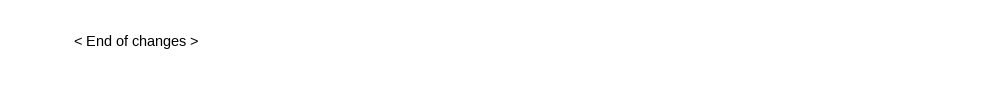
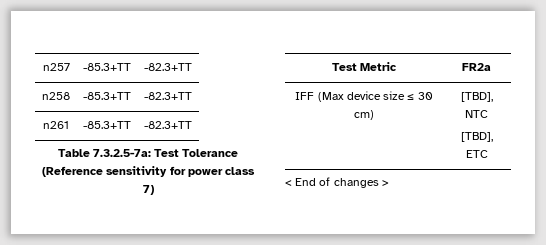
(74, 41) none -> [42,63,70,71] [83,63,131,71] [144,63,192,71] [42,92,70,100] [83,92,131,100] [144,92,192,100] [43,121,69,129] [83,121,131,129] [144,121,192,129] [57,149,239,157] [42,166,255,177] [142,185,154,195] [331,62,398,71] [462,63,491,71] [295,91,433,102] [354,110,374,120] [460,92,493,102] [465,110,488,118] [460,132,493,142] [465,150,488,158] n257 | -85.3+TT | -82.3+TT // n258 | -85.3+TT | -82.3+TT // n261 | -85.3+TT | -82.3+TT // Table 7.3.2.5-7a: Test Tolerance (Reference sensitivity for power class 7) // Test Metric | FR2a // IFF (Max device size ≤ 30 cm) | [TBD], NTC // [TBD], ETC //

